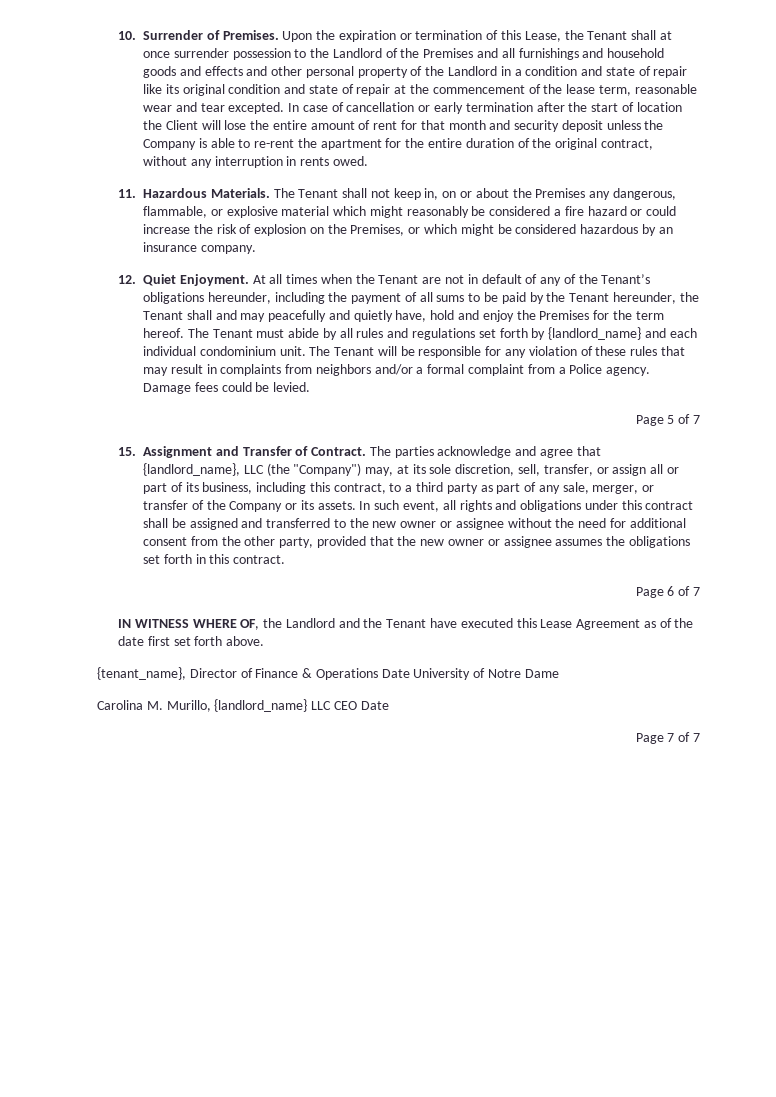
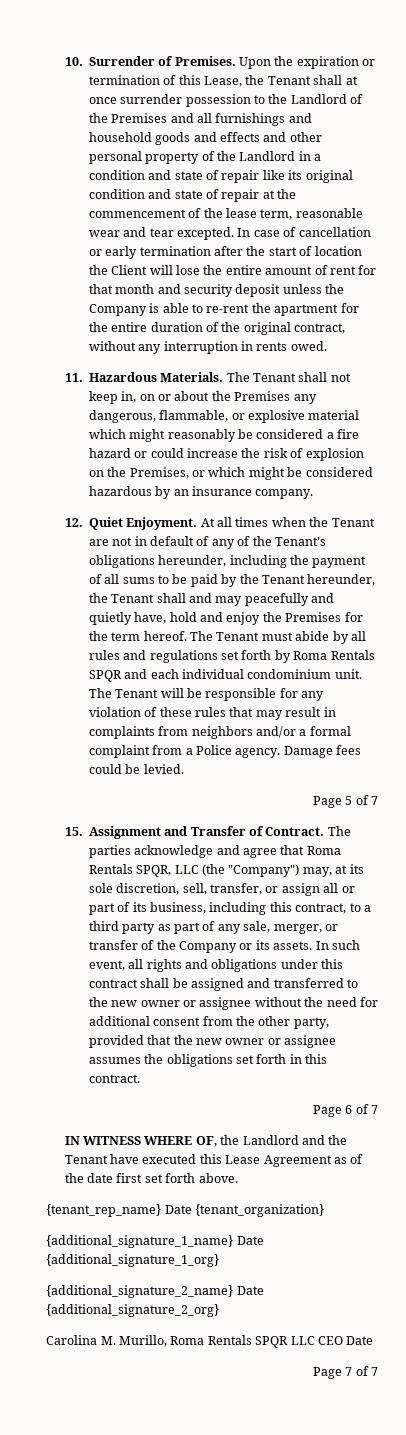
[548,327,642,340] {landlord_name} -> [293,650,375,660] [88,670,122,682] Roma Rentals SPQR
[142,463,240,476] {landlord_name}, -> [306,846,341,855] [88,864,172,877] Roma Rentals SPQR,
[96,667,559,680] {tenant_name}, Director of Finance & Operations Date University of Notre Dame -> [46,1204,325,1217] [46,1235,264,1248] [46,1254,220,1267] [46,1285,264,1298] [46,1304,220,1317] {tenant_rep_name} Date {tenant_organization} // {additional_signature_1_name} Date {additional_signature_1_org} // {additional_signature_2_name} Date {additional_signature_2_org}
[214,699,308,712] {landlord_name} -> [170,1335,289,1348] Roma Rentals SPQR

